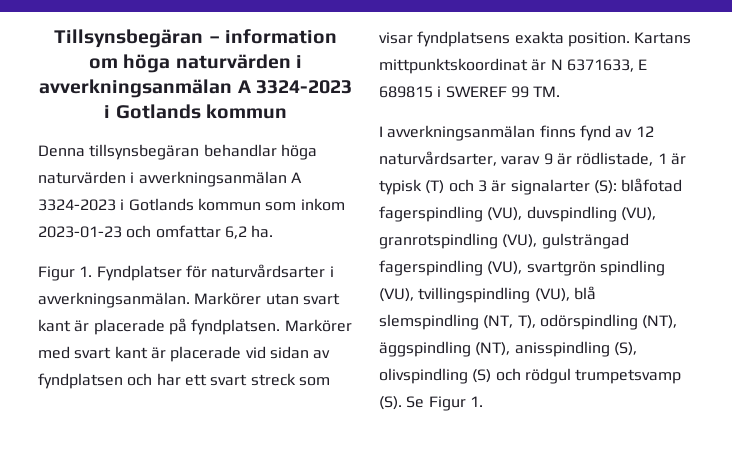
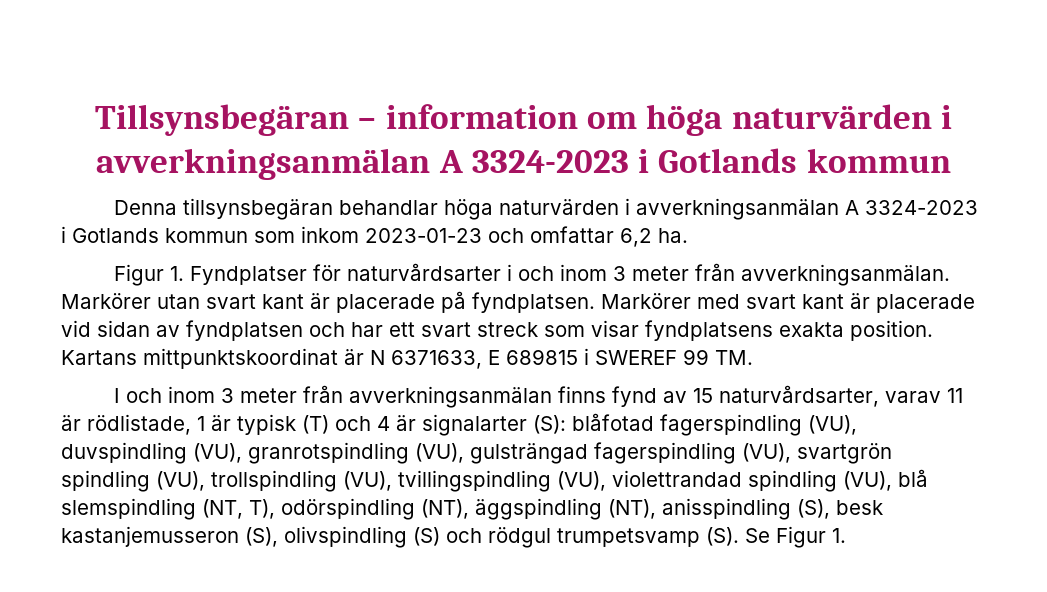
(334, 271) none -> [517,263,735,281] och inom 3 meter från
(383, 131) none -> [125,385,343,403] och inom 3 meter från
[635,126,654,137] 12 -> [692,388,713,403] 15
[543,153,553,165] 9 -> [946,388,963,403] 11
[477,180,487,192] 3 -> [377,416,390,431] 4
[418,287,531,303] tvillingspindling -> [211,470,837,492] trollspindling (VU), tvillingspindling (VU), violettrandad spindling
(637, 349) none -> [836,500,883,515] [61,526,278,547] besk kastanjemusseron (S),

